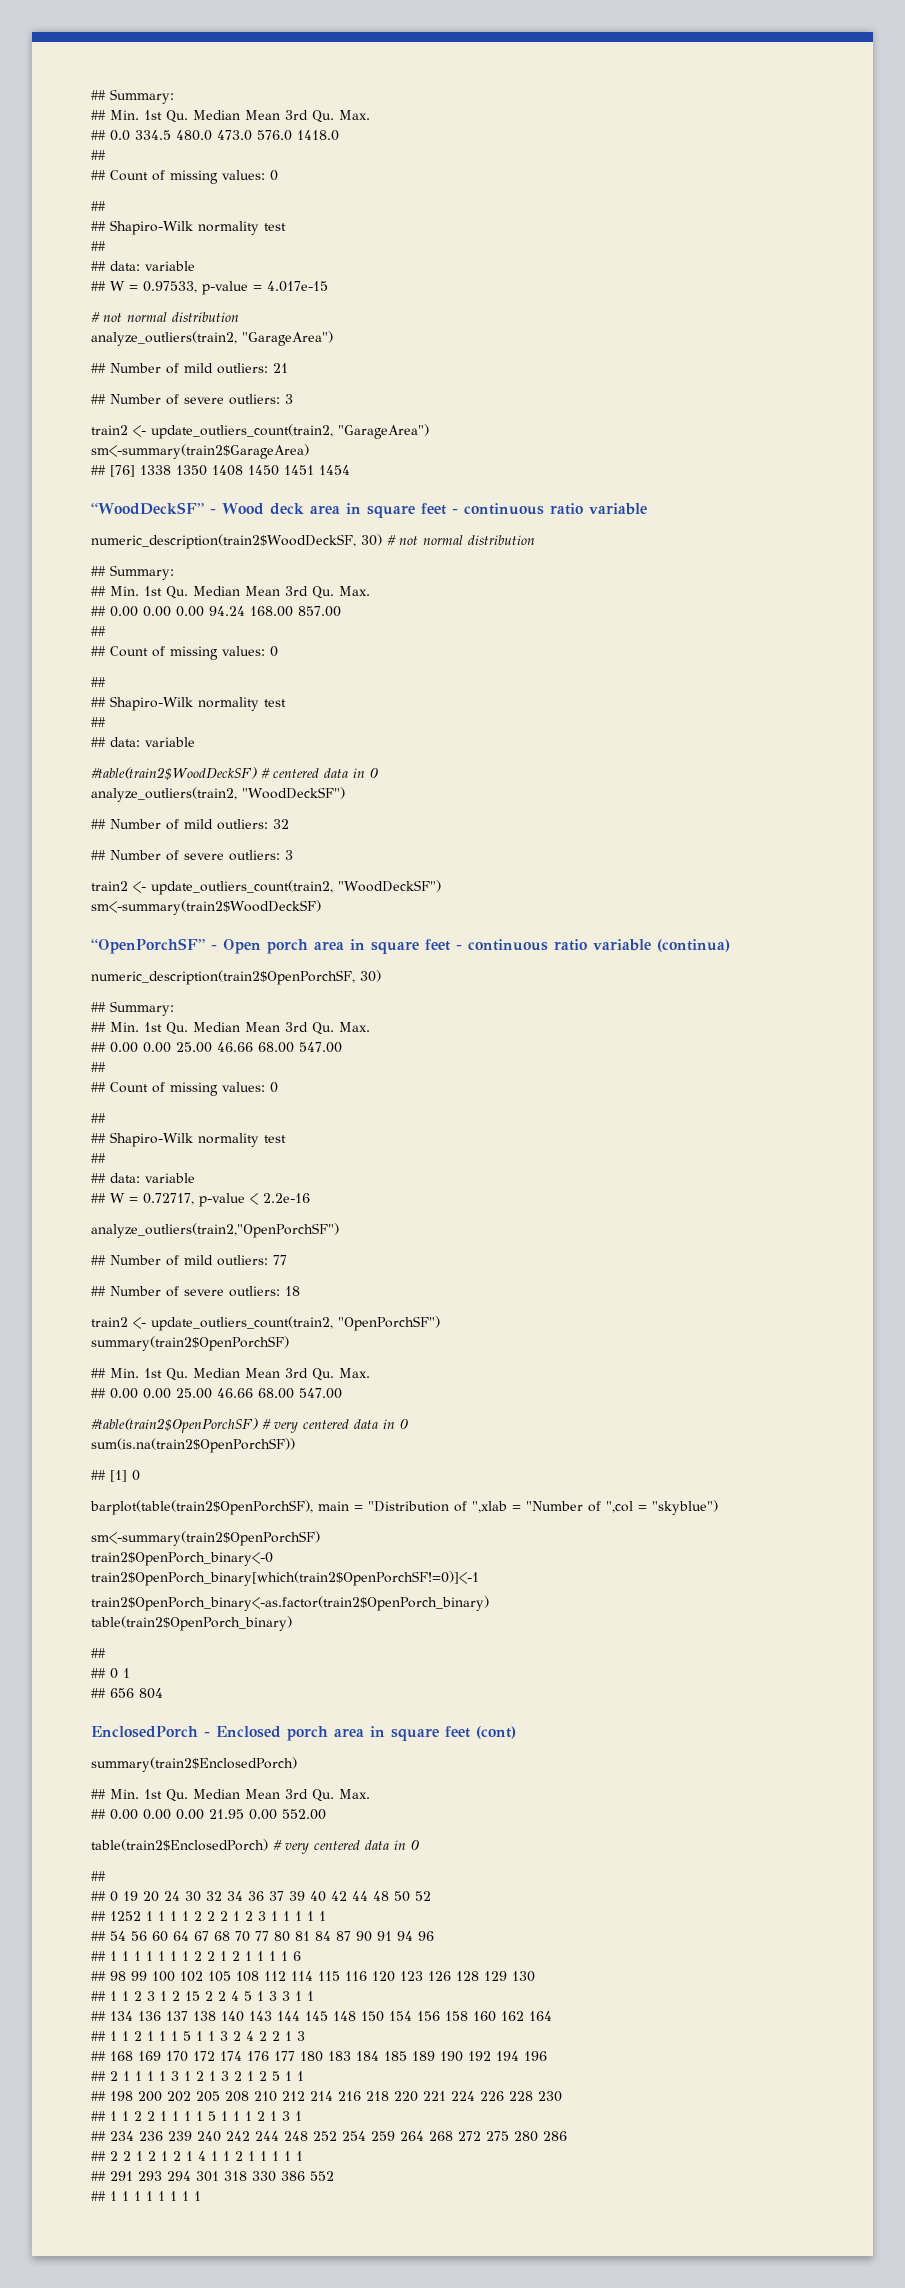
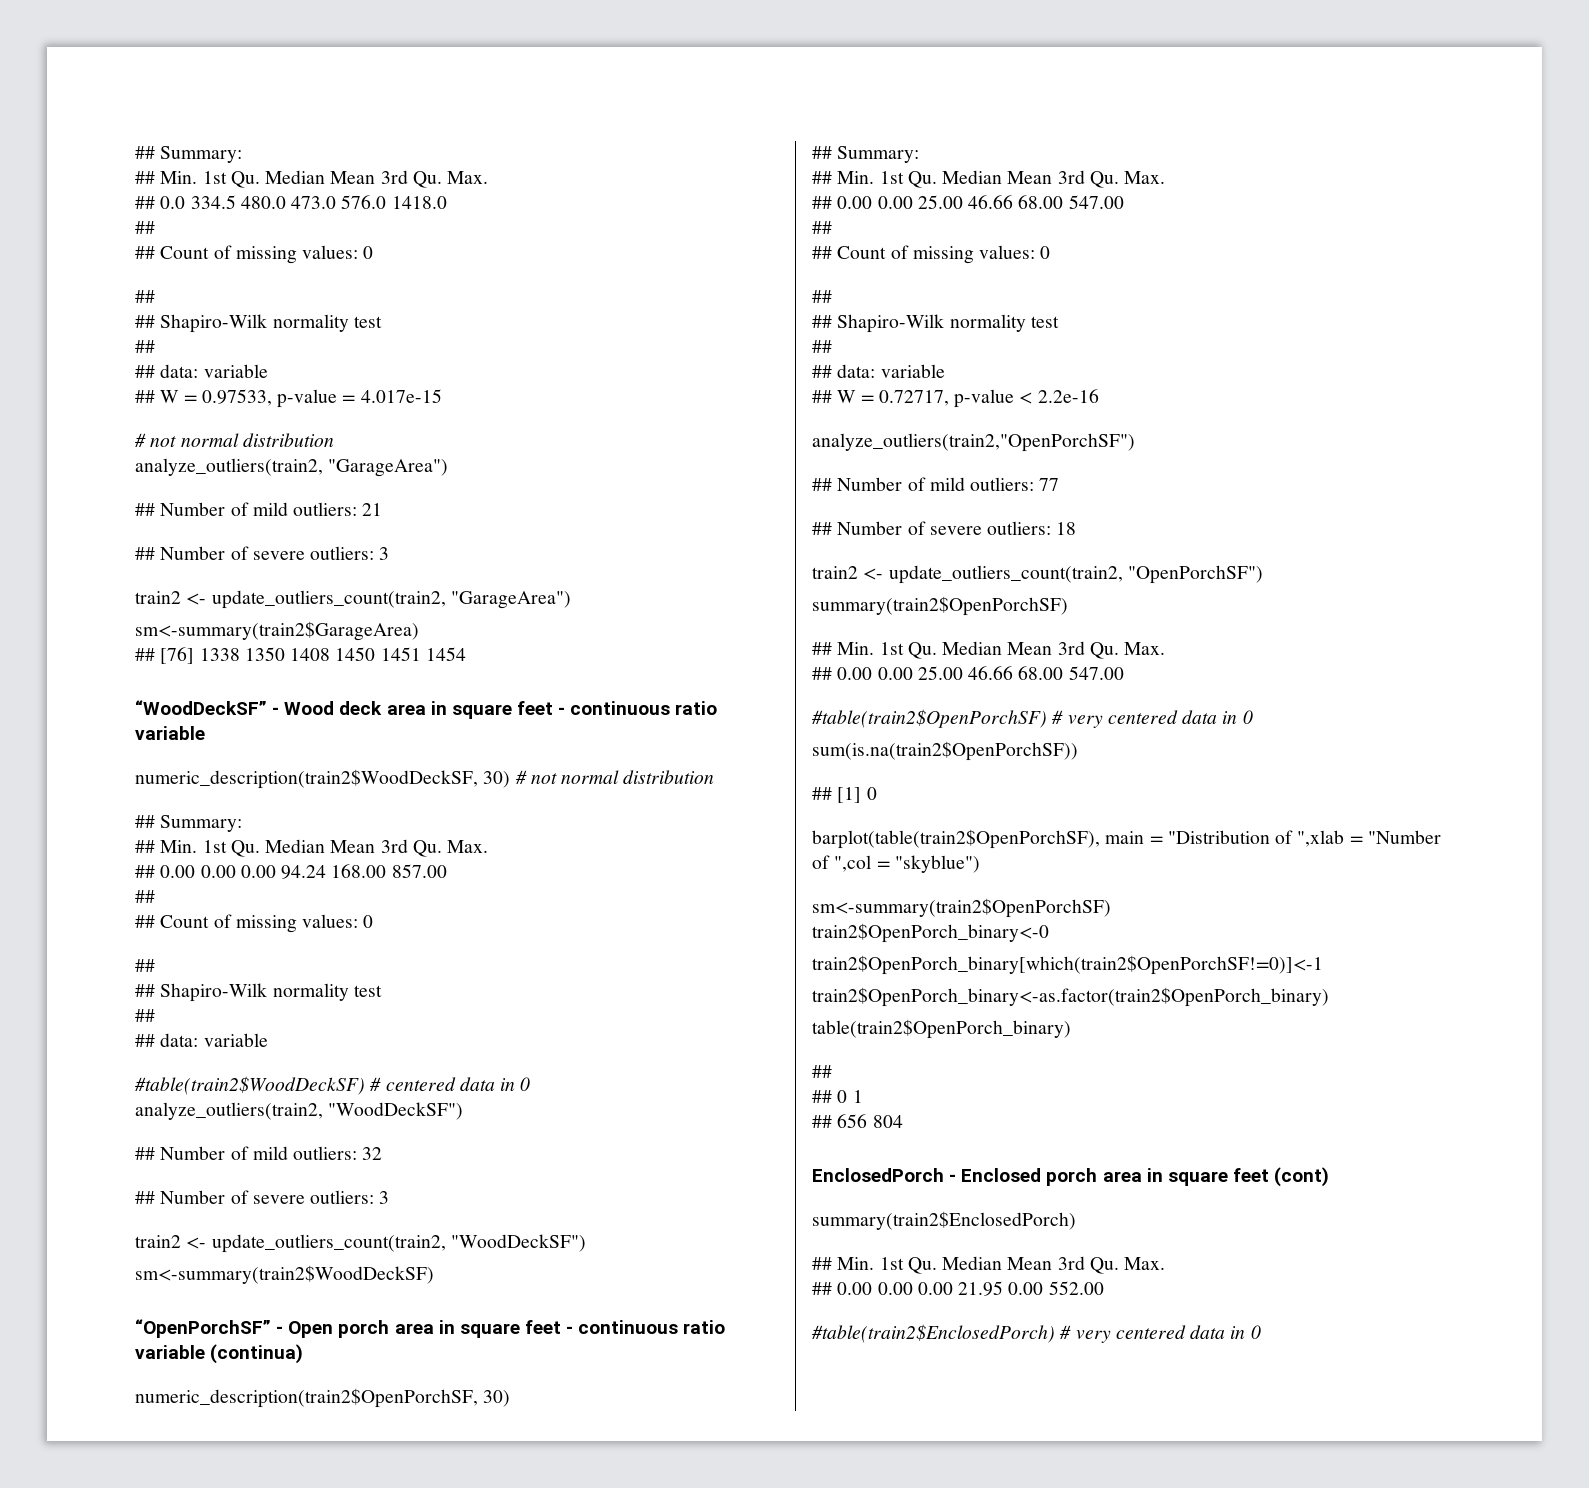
[91,1839,419,1854] [91,1871,106,1881] [91,1891,431,1902] [91,1911,326,1921] [91,1931,434,1942] [91,1951,301,1961] [91,1971,535,1982] [91,1991,314,2001] [91,2011,552,2022] [91,2031,305,2041] [91,2051,547,2062] [91,2071,304,2081] [91,2091,562,2102] [91,2111,302,2121] [91,2131,567,2142] [91,2151,303,2161] [91,2171,334,2182] [91,2191,201,2201] table(train2$EnclosedPorch) # very centered data in 0 // ## // ## 0 19 20 24 30 32 34 36 37 39 40 42 44 48 50 52 // ## 1252 1 1 1 1 2 2 2 1 2 3 1 1 1 1 1 // ## 54 56 60 64 67 68 70 77 80 81 84 87 90 91 94 96 // ## 1 1 1 1 1 1 1 2 2 1 2 1 1 1 1 6 // ## 98 99 100 102 105 108 112 114 115 116 120 123 126 128 129 130 // ## 1 1 2 3 1 2 15 2 2 4 5 1 3 3 1 1 // ## 134 136 137 138 140 143 144 145 148 150 154 156 158 160 162 164 // ## 1 1 2 1 1 1 5 1 1 3 2 4 2 2 1 3 // ## 168 169 170 172 174 176 177 180 183 184 185 189 190 192 194 196 // ## 2 1 1 1 1 3 1 2 1 3 2 1 2 5 1 1 // ## 198 200 202 205 208 210 212 214 216 218 220 221 224 226 228 230 // ## 1 1 2 2 1 1 1 1 5 1 1 1 2 1 3 1 // ## 234 236 239 240 242 244 248 252 254 259 264 268 272 275 280 286 // ## 2 2 1 2 1 2 1 4 1 1 2 1 1 1 1 1 // ## 291 293 294 301 318 330 386 552 // ## 1 1 1 1 1 1 1 1 -> [812,1324,1261,1343] #table(train2$EnclosedPorch) # very centered data in 0

